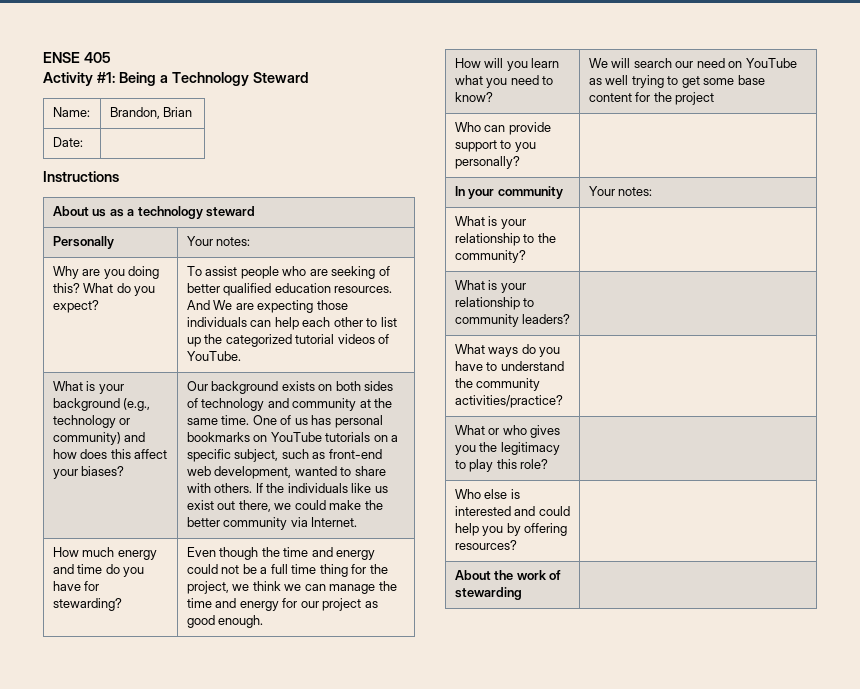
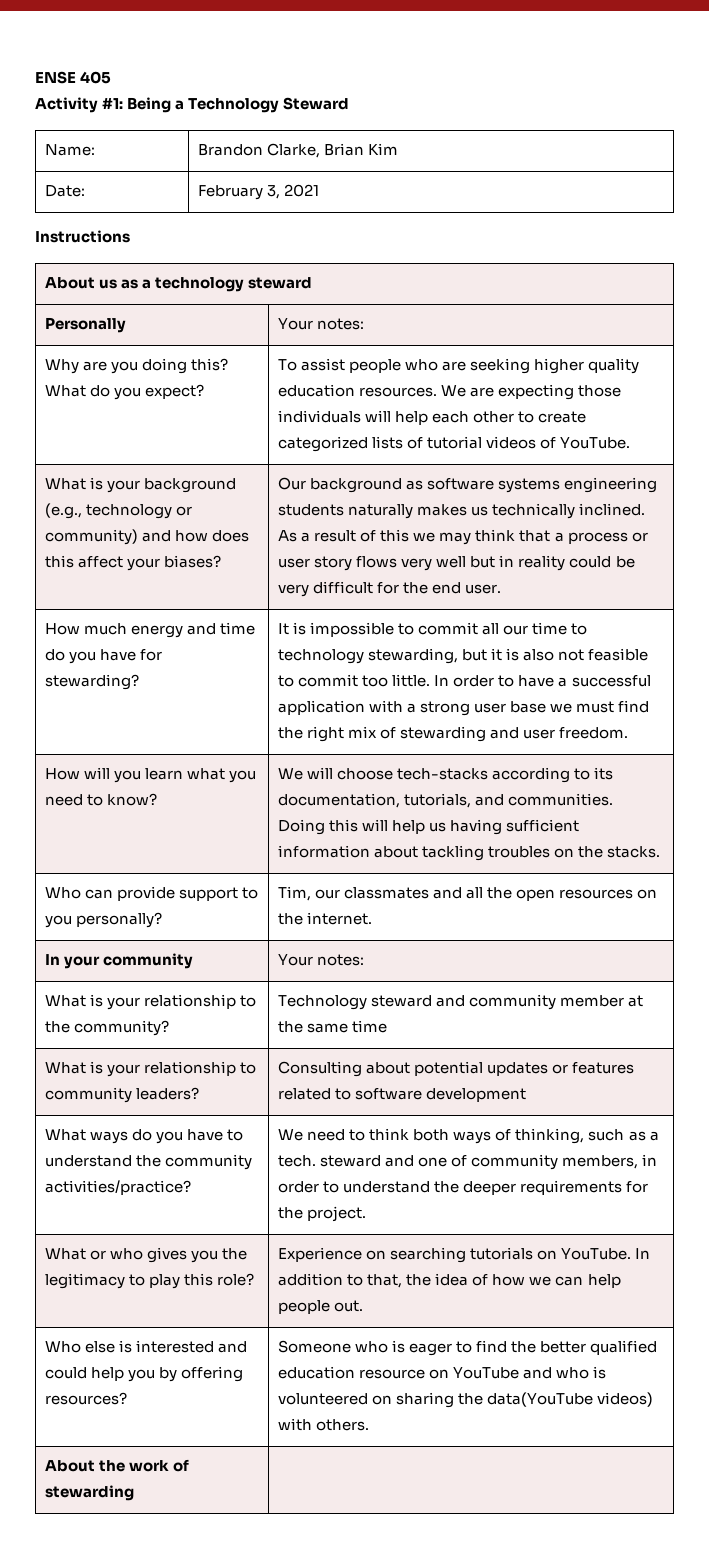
[109,107,160,119] Brandon, -> [198,143,321,158] Brandon Clarke,
(193, 112) none -> [368,143,399,155] Kim
(83, 142) none -> [198,184,320,200] February 3, 2021
[378,266,390,276] [186,283,272,296] of better qualified -> [534,358,640,374] higher quality
[186,300,210,310] And -> (438, 392) none
[250,320,272,327] can -> [365,410,392,422] will
[380,317,397,327] [186,334,292,347] list up the categorized -> [538,411,587,423] [278,436,424,452] create categorized lists of
[281,381,394,391] [186,398,393,411] [186,415,383,428] [186,432,399,442] [186,449,382,462] [186,466,386,479] [186,483,388,493] [186,500,383,512] [186,517,358,530] exists on both sides of technology and community at the same time. One of us has personal bookmarks on YouTube tutorials on a specific subject, such as front-end web development, wanted to share with others. If the individuals like us exist out there, we could make the better community via Internet. -> [406,477,658,493] [278,503,646,519] [278,529,648,545] [278,555,635,571] [278,581,502,597] as software systems engineering students naturally makes us technically inclined. As a result of this we may think that a process or user story flows very well but in reality could be very difficult for the end user.
[186,547,376,560] [186,564,388,577] [186,581,397,594] [186,598,378,611] [186,615,264,628] Even though the time and energy could not be a full time thing for the project, we think we can manage the time and energy for our project as good enough. -> [278,622,588,637] [278,648,649,664] [278,674,651,687] [278,700,650,716] [278,726,629,742] It is impossible to commit all our time to technology stewarding, but it is also not feasible to commit too little. In order to have a successful application with a strong user base we must find the right mix of stewarding and user freedom.
[633,58,797,68] [588,75,765,88] [588,92,715,105] search our need on YouTube as well trying to get some base content for the project -> [337,767,614,783] [278,793,614,808] [278,819,580,835] [278,845,661,861] choose tech-stacks according to its documentation, tutorials, and communities. Doing this will help us having sufficient information about tackling troubles on the stacks.
(520, 162) none -> [278,886,658,901] [278,912,373,925] Tim, our classmates and all the open resources on the internet.
(526, 256) none -> [278,994,644,1010] [278,1020,388,1033] Technology steward and community member at the same time
(571, 319) none -> [278,1061,635,1077] [278,1088,527,1102] Consulting about potential updates or features related to software development
(563, 401) none -> [278,1128,659,1144] [278,1154,658,1170] [278,1180,649,1195] [278,1206,367,1222] We need to think both ways of thinking, such as a tech. steward and one of community members, in order to understand the deeper requirements for the project.
(549, 464) none -> [278,1247,651,1263] [278,1273,621,1288] [278,1300,364,1314] Experience on searching tutorials on YouTube. In addition to that, the idea of how we can help people out.
(517, 545) none -> [278,1340,658,1356] [278,1366,607,1379] [278,1392,654,1408] [278,1418,370,1431] Someone who is eager to find the better qualified education resource on YouTube and who is volunteered on sharing the data(YouTube videos) with others.

